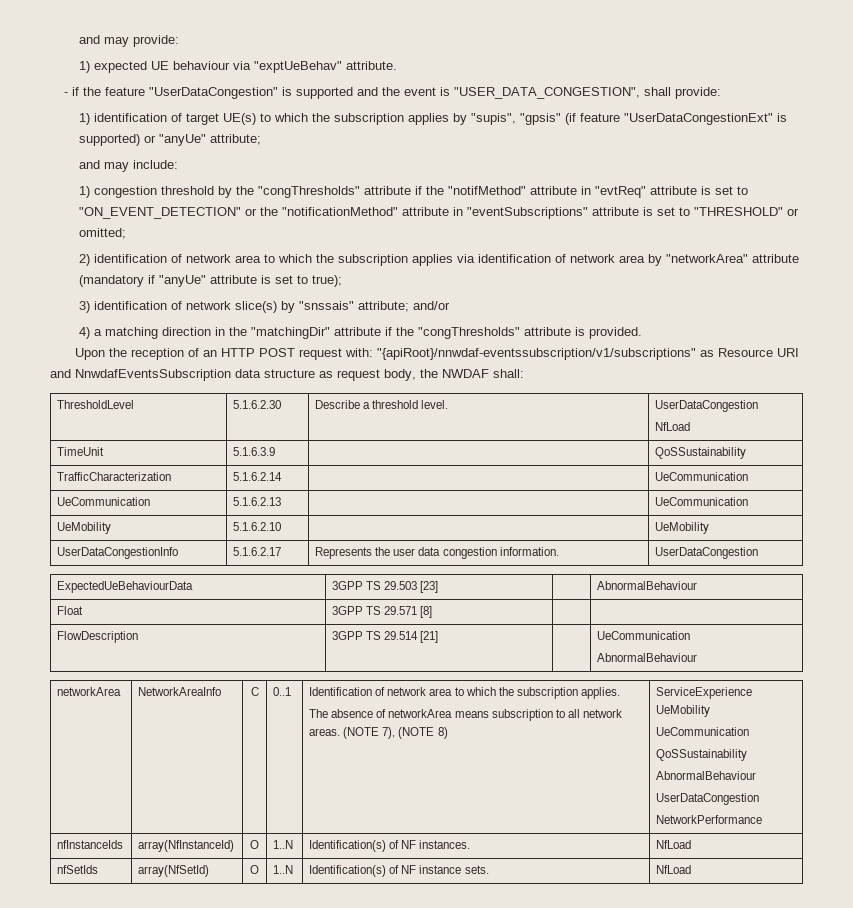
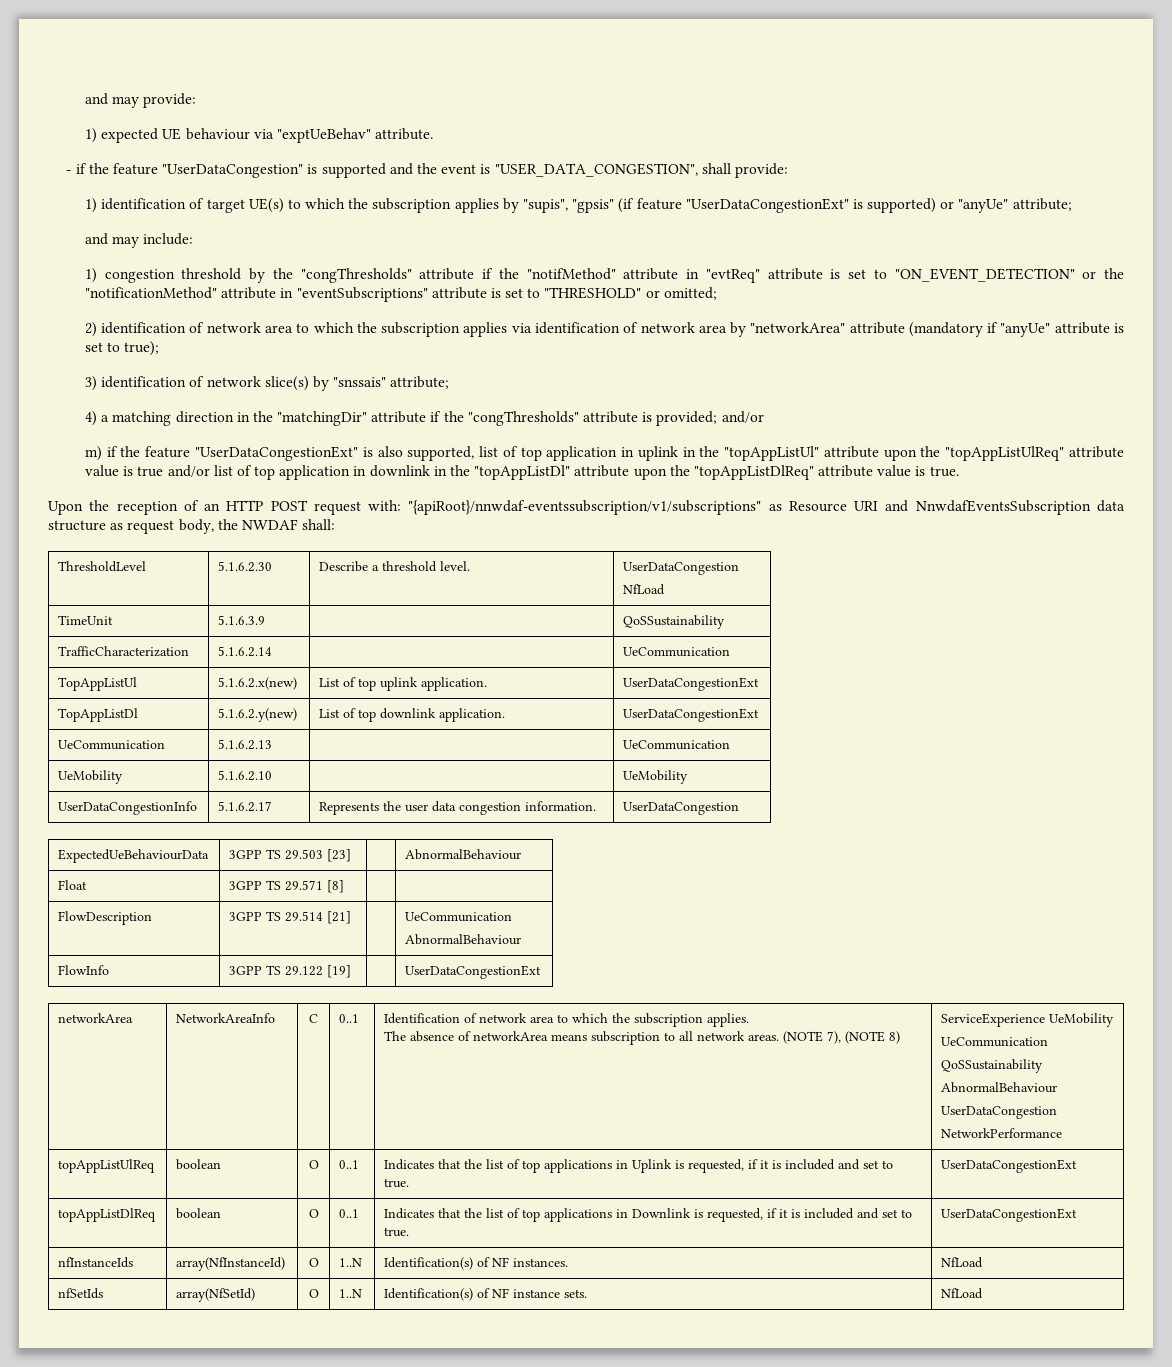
[412,301,450,310] and/or -> (450, 382) none
[588,327,642,339] provided. -> [656,411,764,426] [84,446,1125,461] [84,465,959,480] provided; and/or // m) if the feature "UserDataCongestionExt" is also supported, list of top application in uplink in the "topAppListUl" attribute upon the "topAppListUlReq" attribute value is true and/or list of top application in downlink in the "topAppListDl" attribute upon the "topAppListDlReq" attribute value is true.
(749, 476) none -> [58,677,138,691] [218,677,298,690] [319,677,488,691] [623,677,760,691] [58,708,139,722] [218,708,298,722] [319,708,506,722] [623,708,760,722] // TopAppListUl | 5.1.6.2.x(new) | List of top uplink application. | UserDataCongestionExt // TopAppListDl | 5.1.6.2.y(new) | List of top downlink application. | UserDataCongestionExt
(698, 657) none -> [58,965,110,975] [229,965,352,978] [405,965,542,979] // FlowInfo | 3GPP TS 29.122 [19] | | UserDataCongestionExt
(763, 819) none -> [58,1159,156,1173] [176,1159,222,1170] [308,1160,319,1169] [339,1160,360,1169] [384,1159,894,1173] [384,1178,410,1188] [941,1159,1078,1173] [58,1208,157,1222] [176,1208,222,1219] [308,1209,319,1218] [339,1209,360,1218] [384,1208,913,1222] [384,1227,410,1237] [941,1208,1078,1222] // topAppListUlReq | boolean | O | 0..1 | Indicates that the list of top applications in Uplink is requested, if it is included and set to true. | UserDataCongestionExt // topAppListDlReq | boolean | O | 0..1 | Indicates that the list of top applications in Downlink is requested, if it is included and set to true. | UserDataCongestionExt

